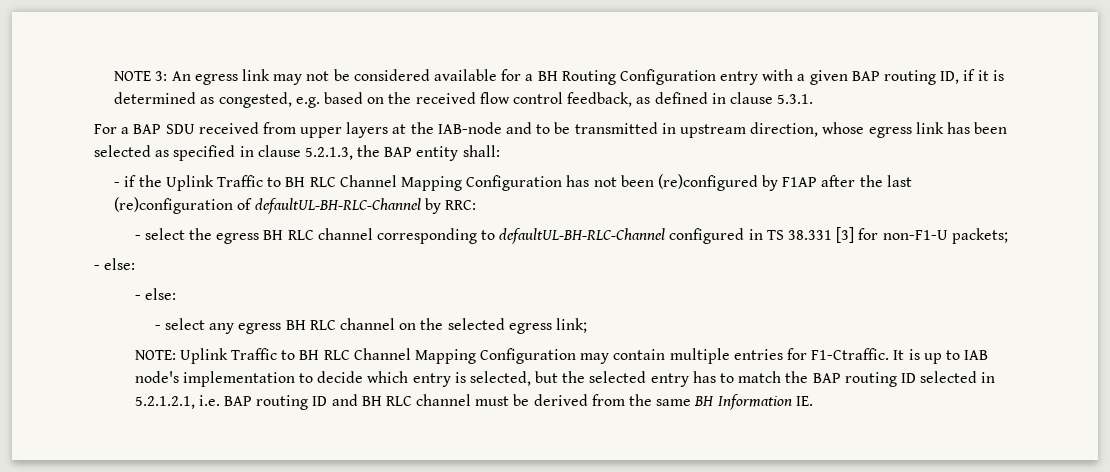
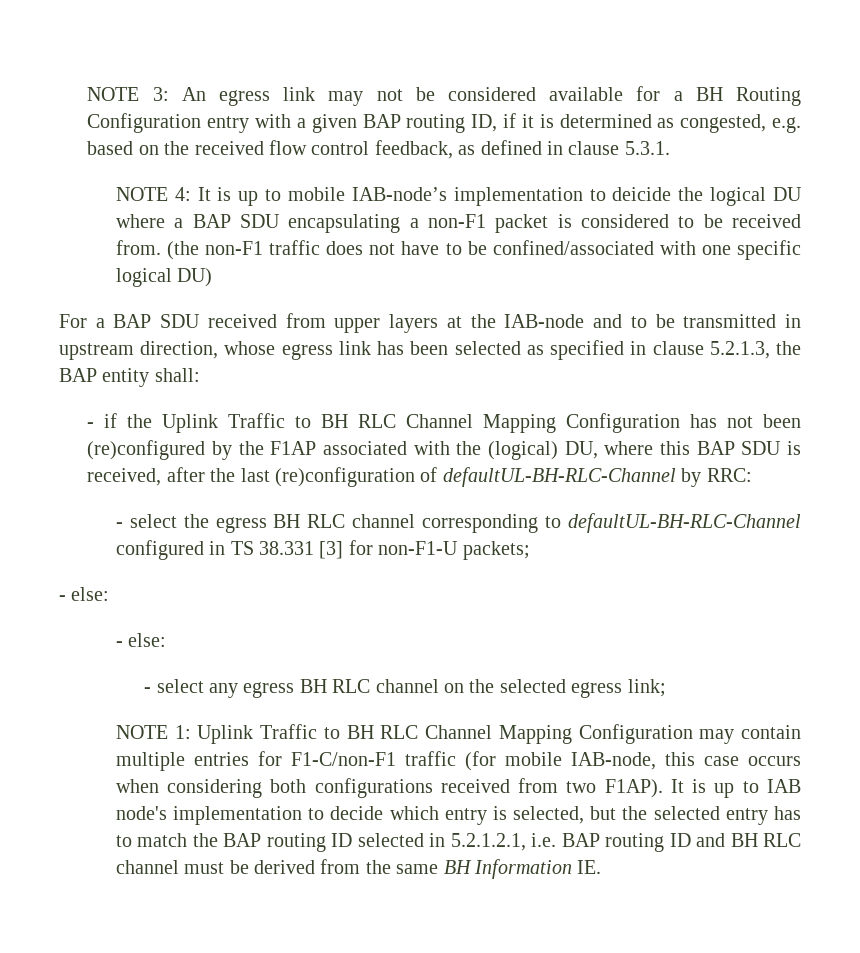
(814, 99) none -> [115,187,802,206] [115,214,801,233] [115,240,801,260] [115,268,213,287] // NOTE 4: It is up to mobile IAB-node’s implementation to deicide the logical DU where a BAP SDU encapsulating a non-F1 packet is considered to be received from. (the non-F1 traffic does not have to be confined/associated with one specific logical DU)
[782,177,818,187] F1AP -> [238,441,802,460] [87,468,162,486] the F1AP associated with the (logical) DU, where this BAP SDU is received,
[134,350,176,360] NOTE: -> [115,725,191,739] NOTE 1:
[811,348,890,360] F1-Ctraffic. -> [290,751,802,771] [115,778,663,798] F1-C/non-F1 traffic (for mobile IAB-node, this case occurs when considering both configurations received from two F1AP).

